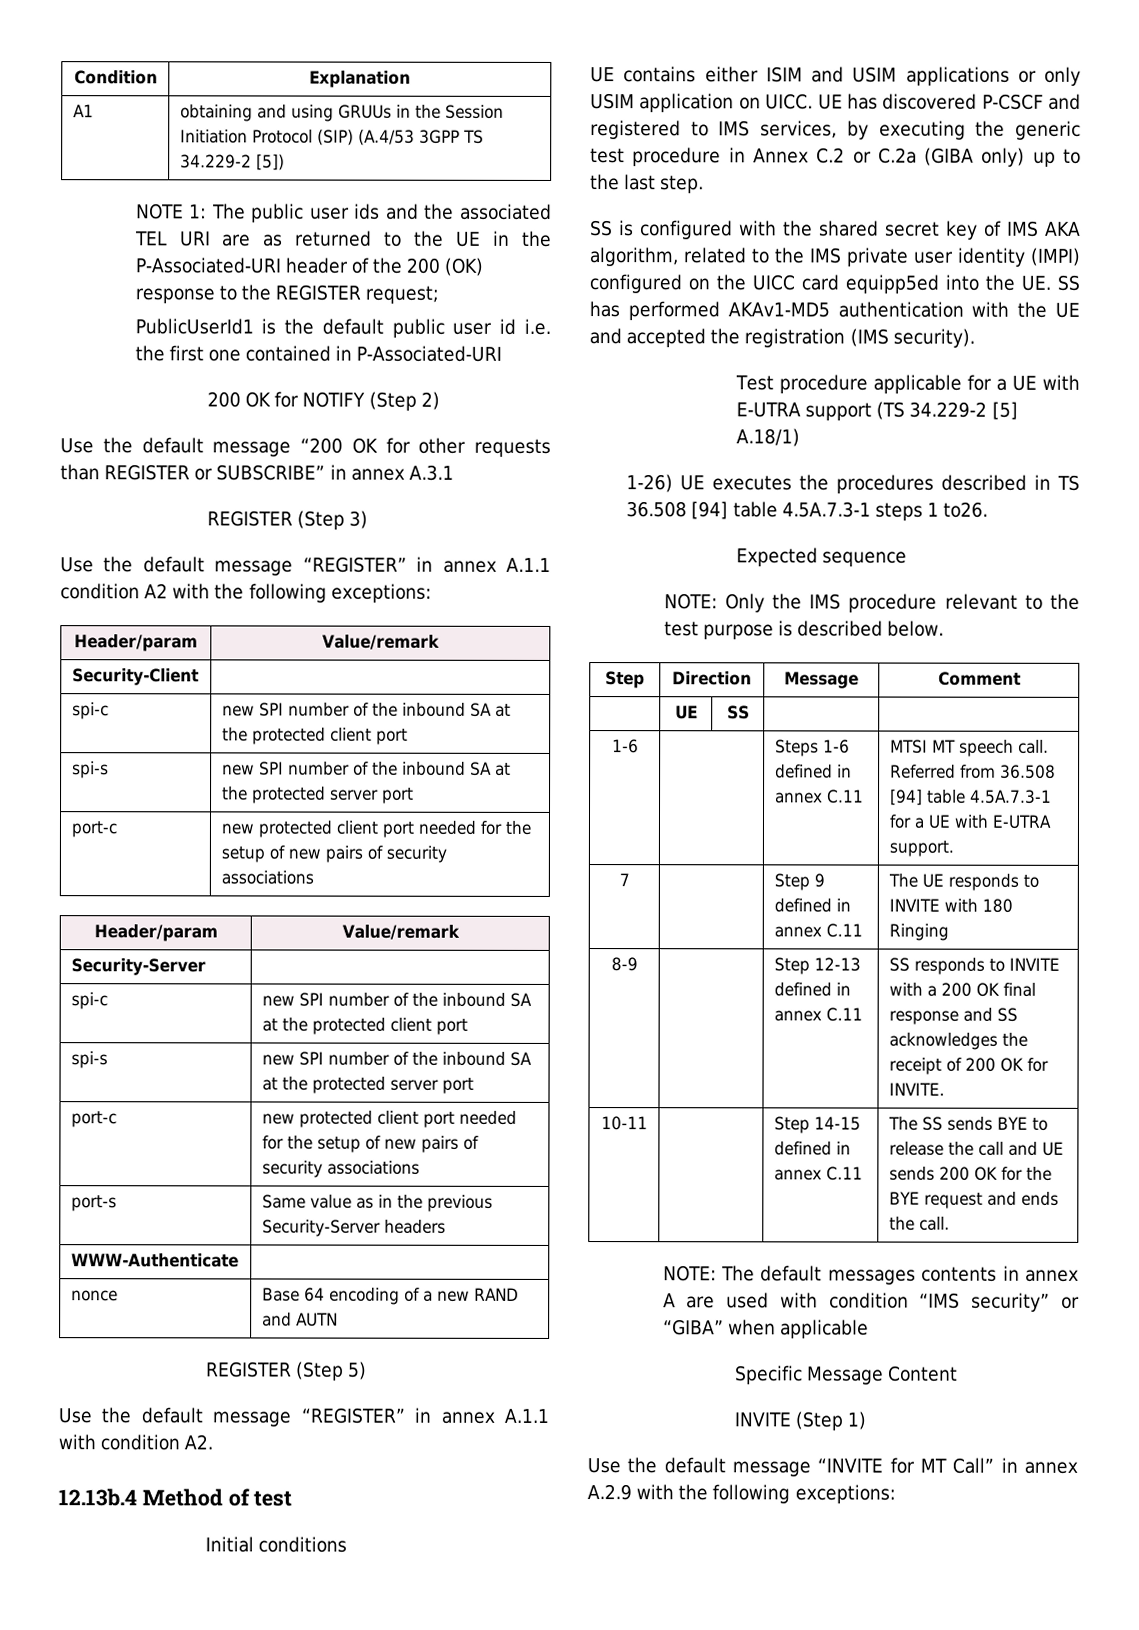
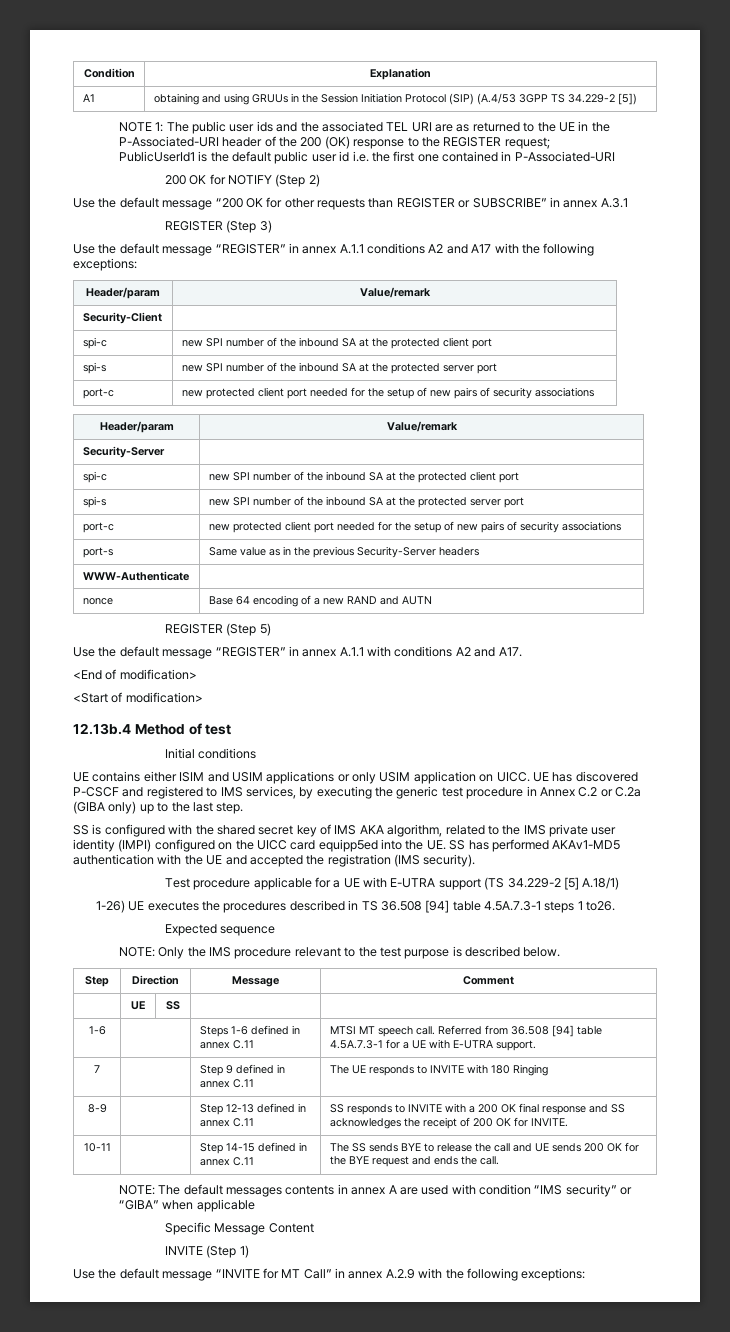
[60,583,169,600] condition A2 -> [367,243,492,254] conditions A2 and A17
[100,1434,214,1451] condition A2. -> [394,646,522,657] [73,669,197,680] [73,692,203,703] conditions A2 and A17. // <End of modification> // <Start of modification>

